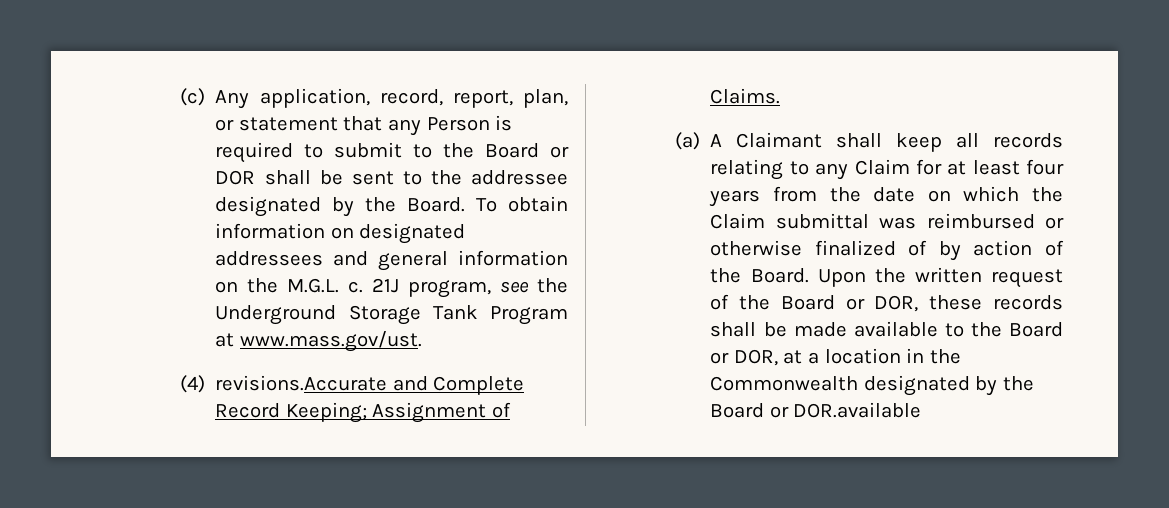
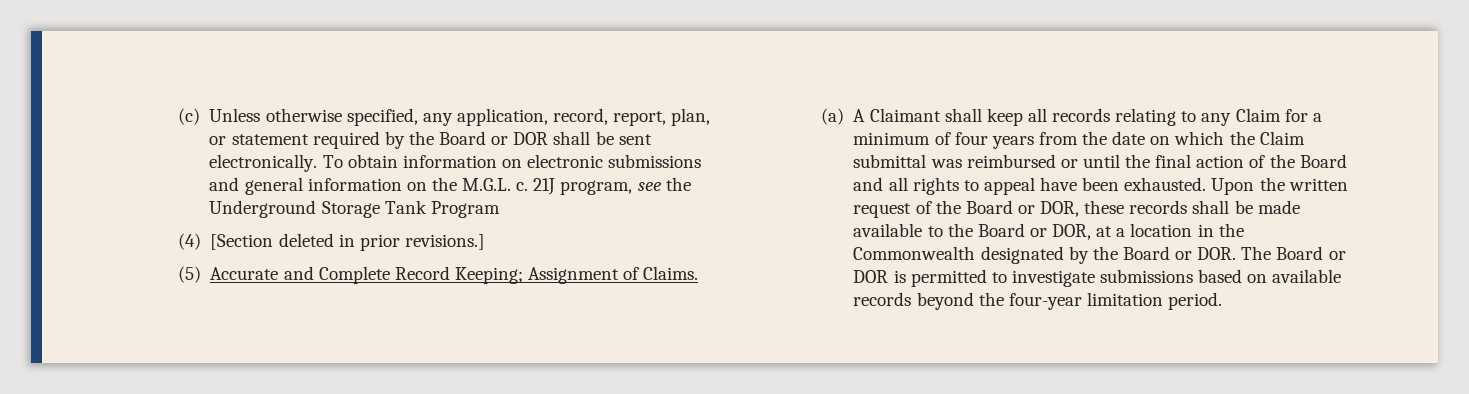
[215,90,250,109] Any -> [209,108,453,126] Unless otherwise specified, any
[343,115,513,136] [215,142,433,163] that any Person is required to submit to -> [312,131,405,149] required by
[402,170,568,185] [215,196,466,217] to the addressee designated by the Board. -> [209,154,318,172] electronically.
[359,223,466,244] [215,251,324,266] designated addressees -> [527,154,702,168] electronic submissions
[215,331,422,352] at www.mass.gov/ust. -> (500, 209) none
[215,375,388,391] revisions.Accurate -> [210,233,485,251] [177,266,279,283] [Section deleted in prior revisions.] // (5) Accurate
[947,160,1020,175] at least -> [1312,113,1322,122] [853,132,951,145] a minimum of
[710,240,1064,261] [710,268,809,283] otherwise finalized of by action of the Board. -> [1082,154,1347,168] [853,177,1207,195] until the final action of the Board and all rights to appeal have been exhausted.
[793,402,922,418] DOR.available -> [1197,246,1346,260] [853,269,1342,287] [853,292,1223,310] DOR. The Board or DOR is permitted to investigate submissions based on available records beyond the four-year limitation period.

